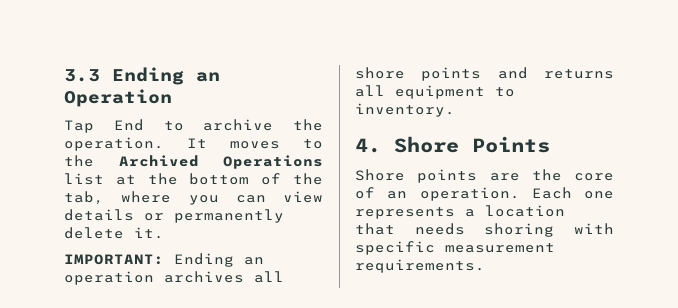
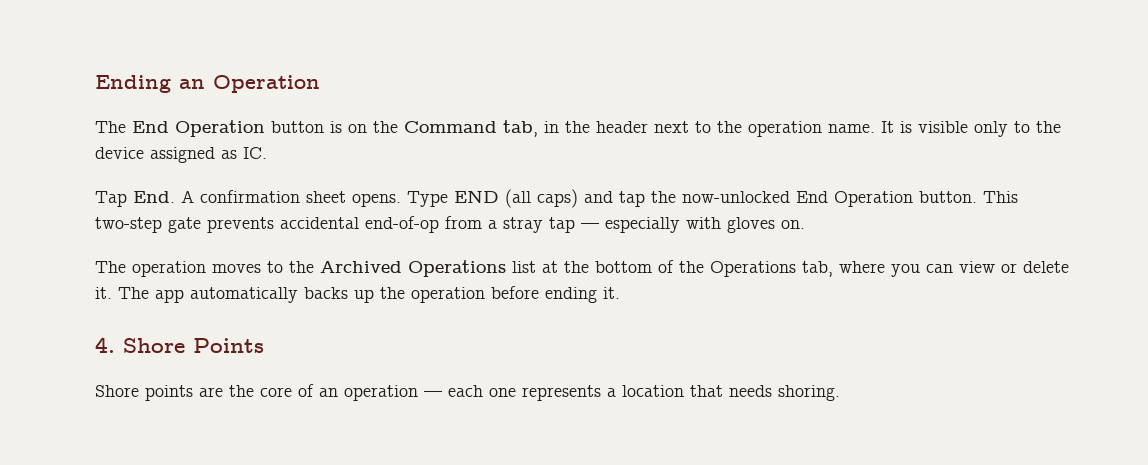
[64,69,100,82] 3.3 -> (95, 84) none
[64,119,323,133] [64,137,207,151] Tap End to archive the operation. It -> [95,120,1061,137] [95,147,267,163] [95,189,1018,208] [95,216,805,233] [95,261,206,277] The End Operation button is on the Command tab, in the header next to the operation name. It is visible only to the device assigned as IC. // Tap End. A confirmation sheet opens. Type END (all caps) and tap the now-unlocked End Operation button. This two-step gate prevents accidental end-of-op from a stray tap — especially with gloves on. // The operation
(323, 179) none -> [710,261,796,277] Operations
[64,209,284,223] details or permanently -> [1001,263,1017,273] or
[64,253,264,267] [64,271,284,285] [355,67,614,81] [355,85,515,99] [355,103,455,117] // IMPORTANT: Ending an operation archives all shore points and returns all equipment to inventory. -> [118,286,620,303] The app automatically backs up the operation before ending it.
[419,187,572,201] operation. Each -> [344,385,483,401] operation — each
[484,223,614,237] [355,241,555,255] [355,259,485,273] shoring with specific measurement requirements. -> [778,385,840,401] shoring.

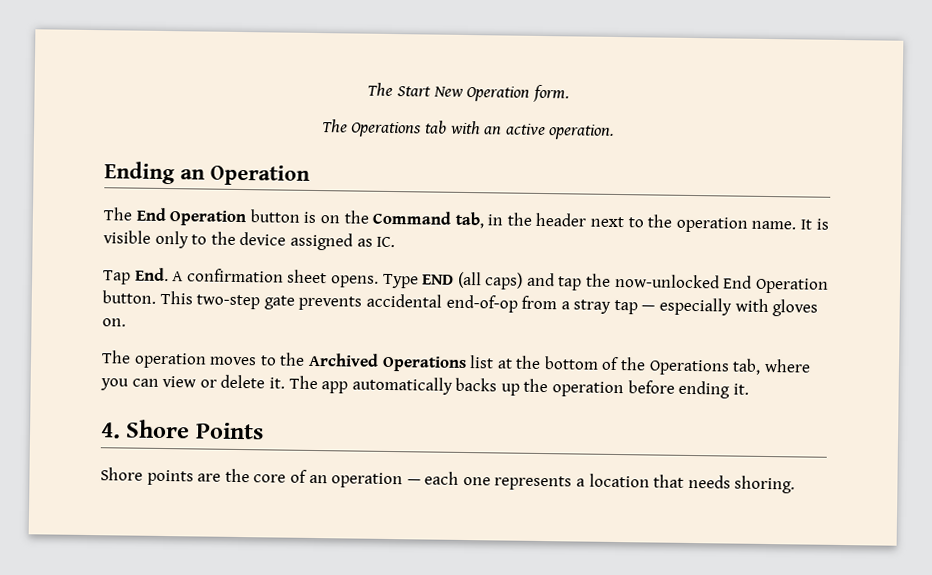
(95, 84) none -> [367,82,570,103] [321,119,616,140] The Start New Operation form. // The Operations tab with an active operation. //

